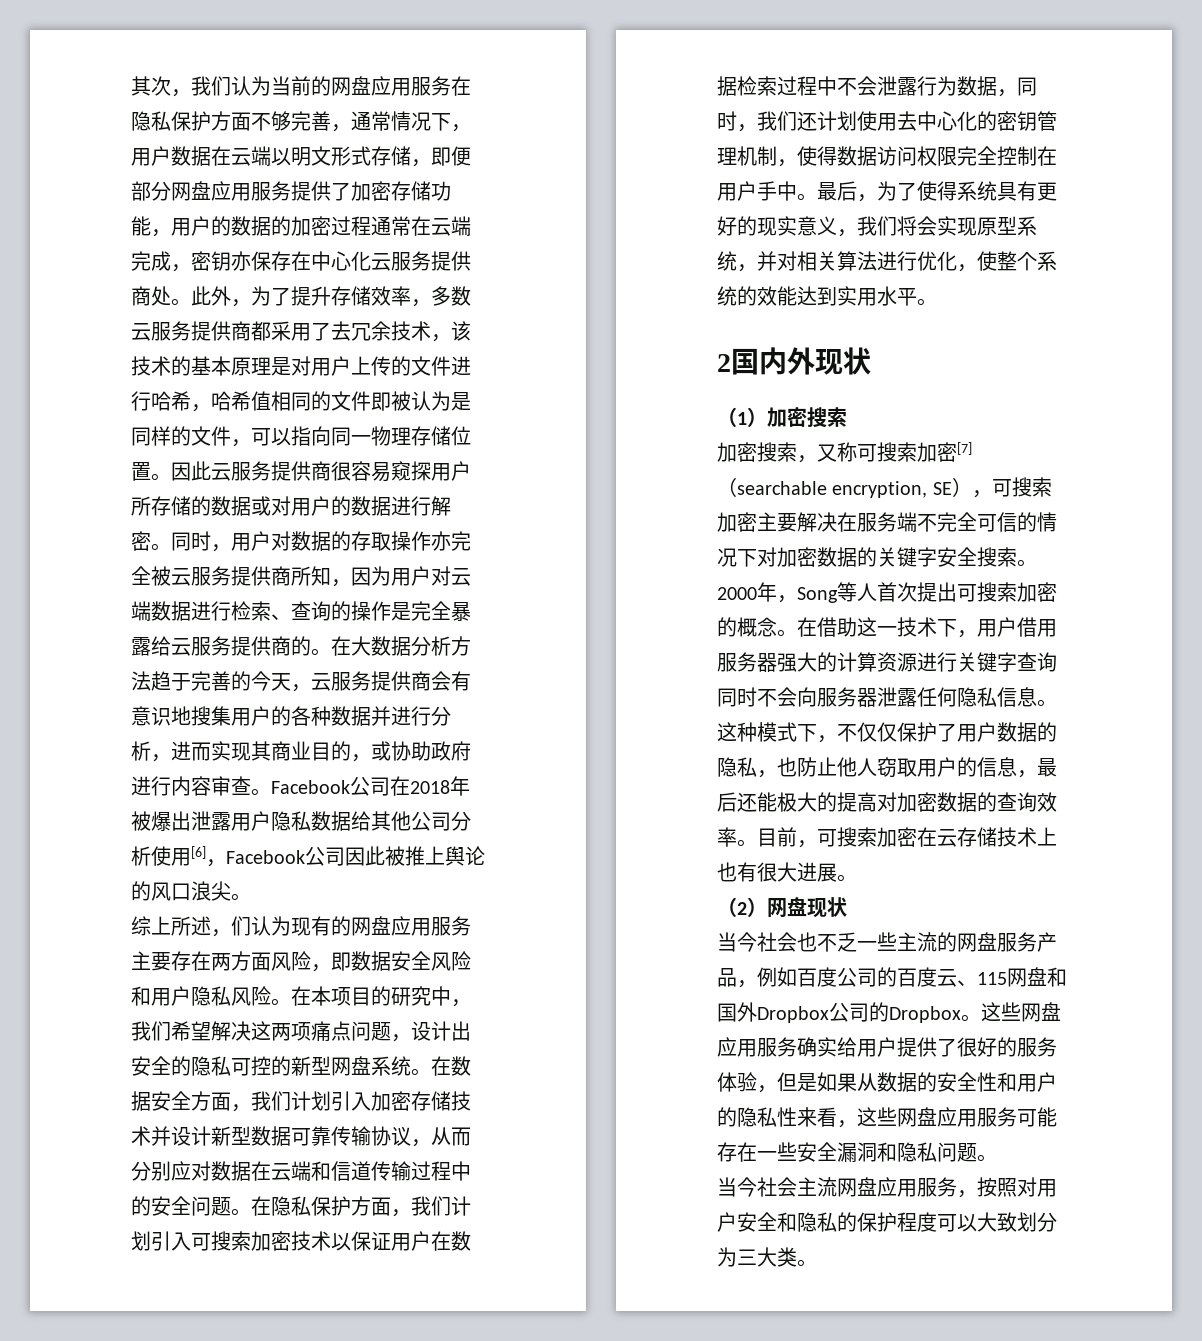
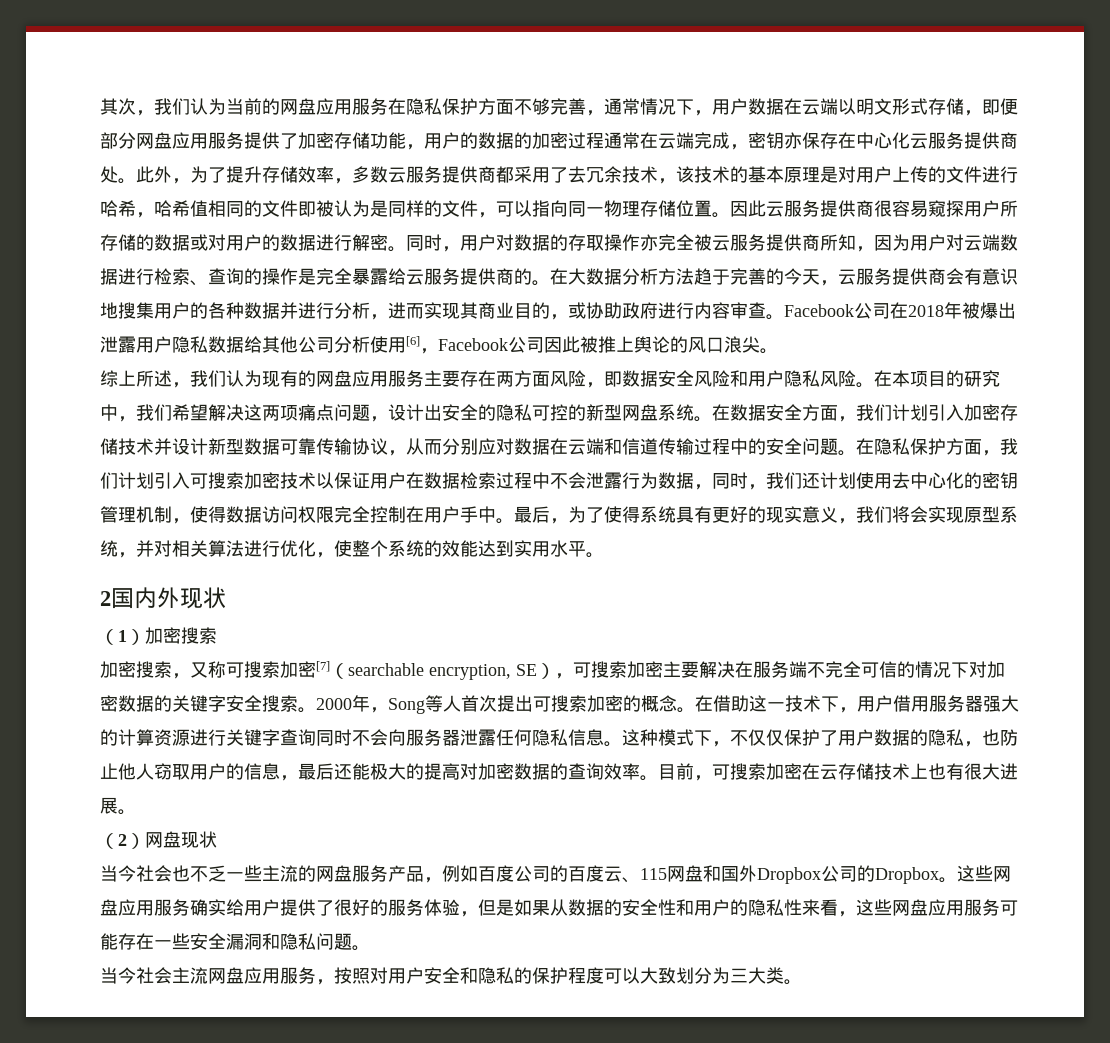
(231, 933) none -> [190,370,208,387] 我

